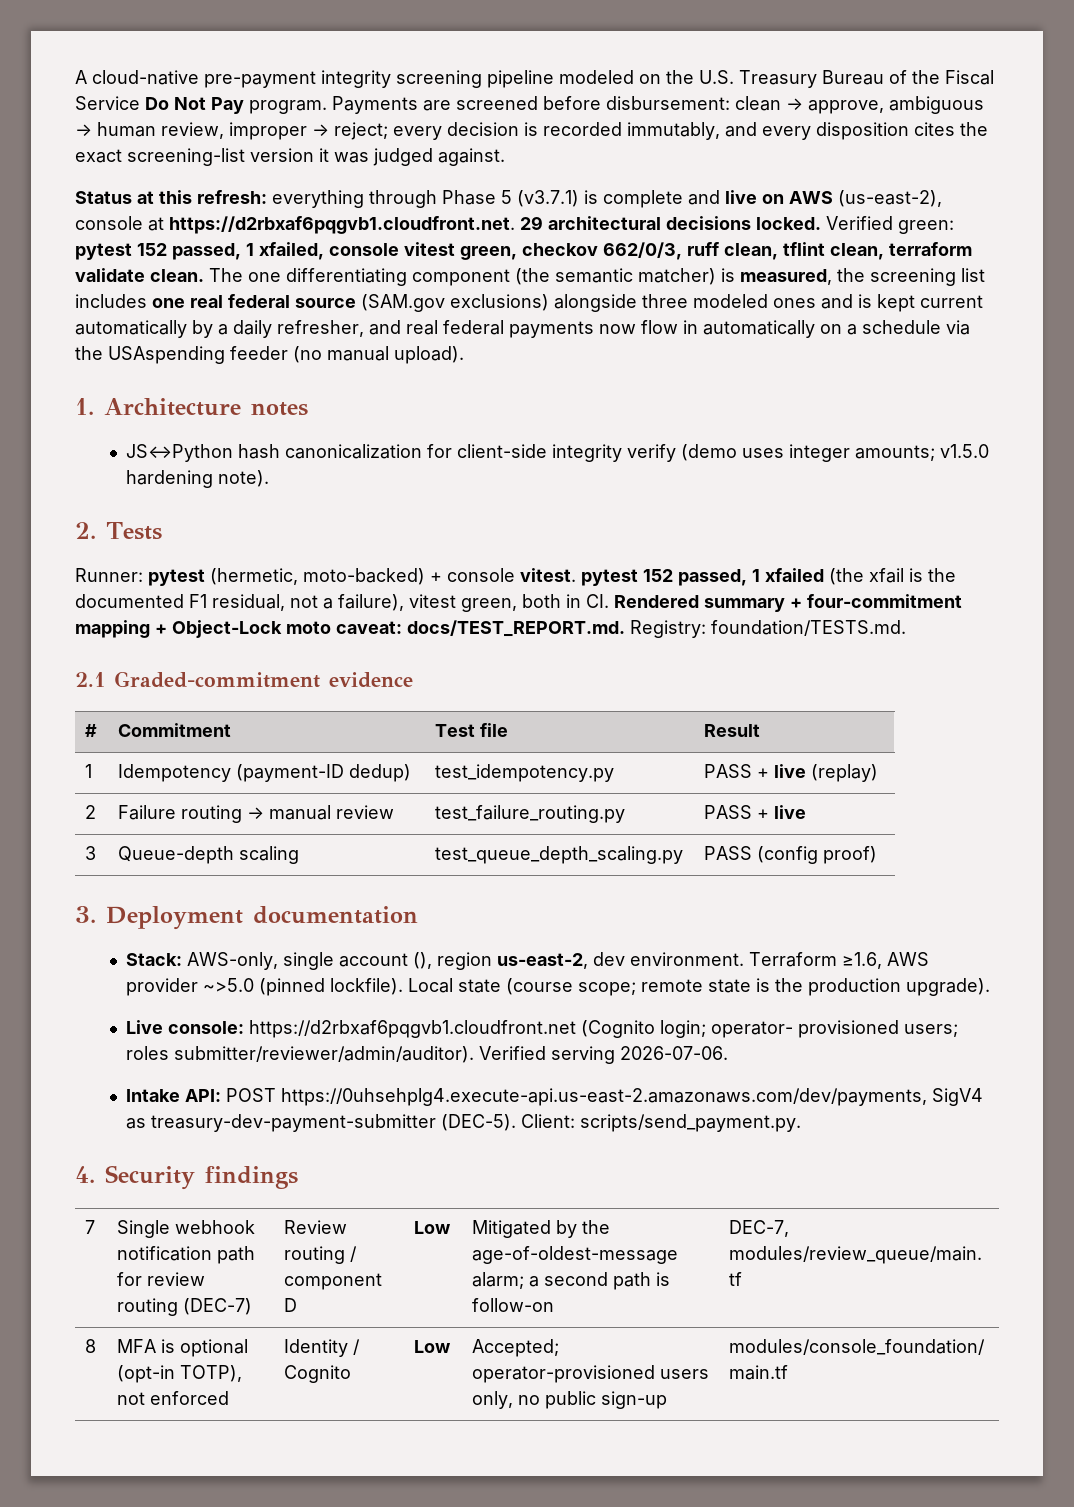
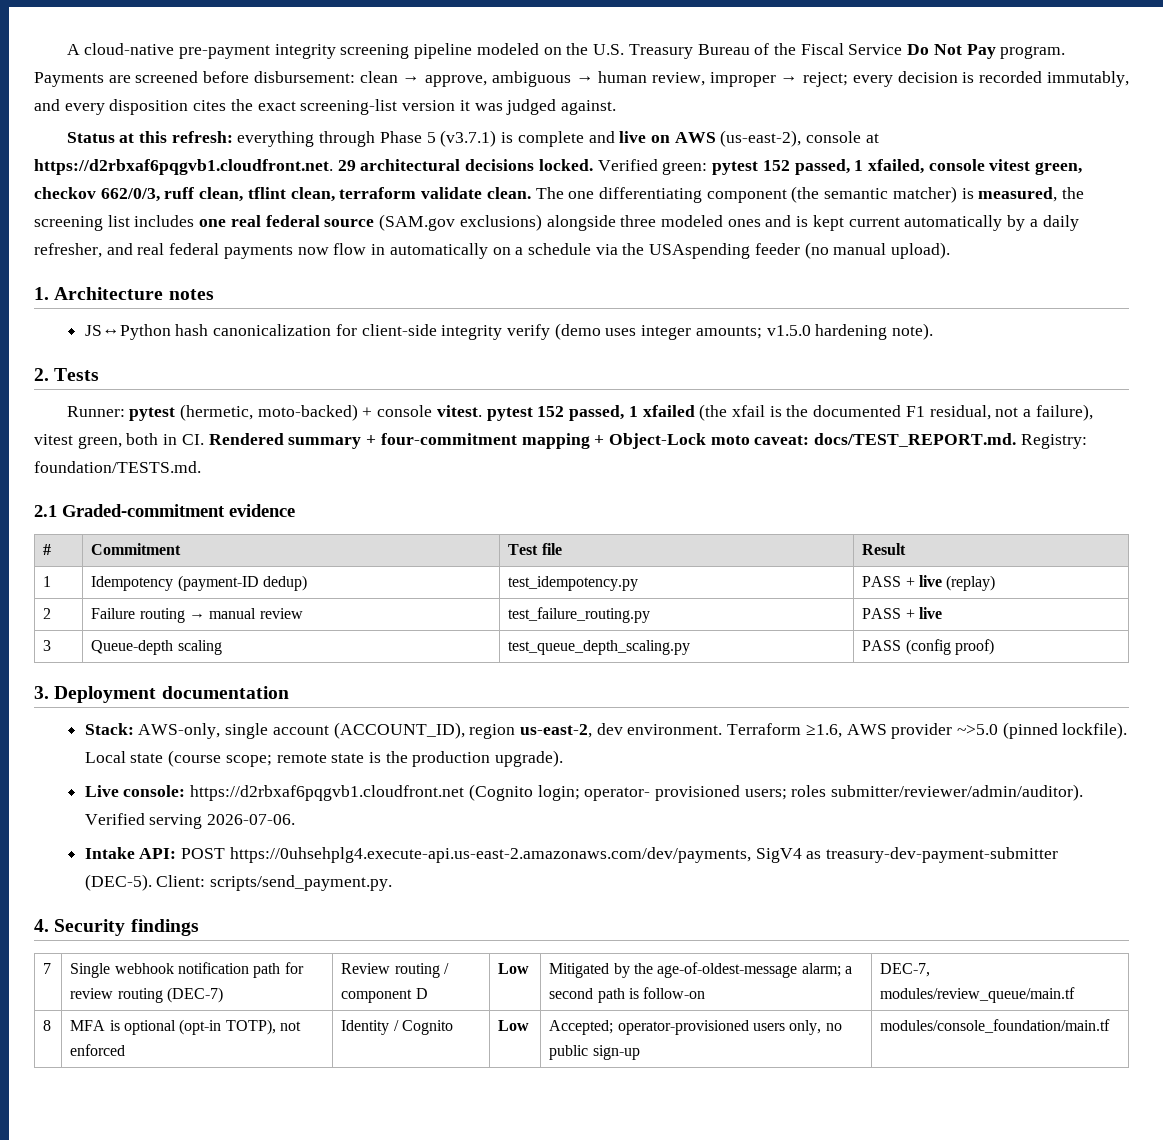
[413,952,433,969] (), -> [333,722,465,739] (ACCOUNT_ID),

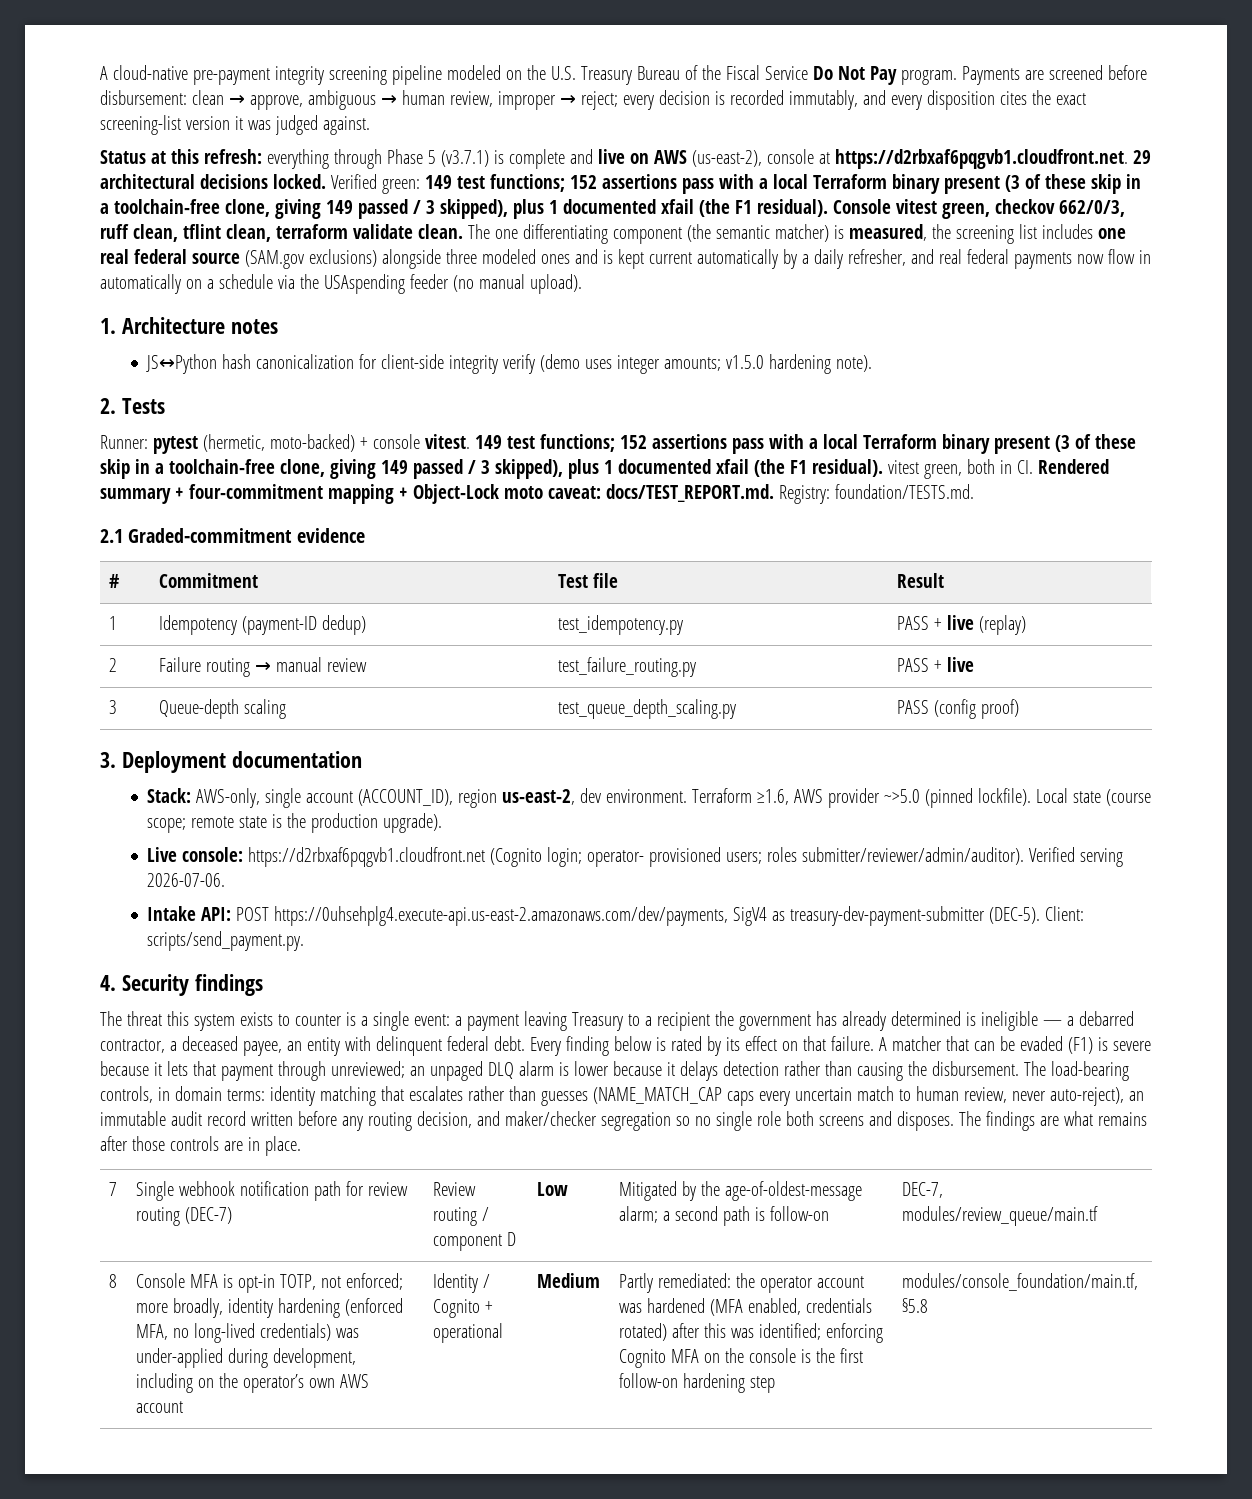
[712,159,985,175] pytest 152 passed, 1 xfailed, console -> [424,174,1141,194] [100,199,891,219] 149 test functions; 152 assertions pass with a local Terraform binary present (3 of these skip in a toolchain-free clone, giving 149 passed / 3 skipped), plus 1 documented xfail (the F1 residual). Console
[486,404,1093,421] pytest 152 passed, 1 xfailed (the xfail is the documented F1 residual, not a failure), -> [474,434,1136,454] [100,459,883,479] 149 test functions; 152 assertions pass with a local Terraform binary present (3 of these skip in a toolchain-free clone, giving 149 passed / 3 skipped), plus 1 documented xfail (the F1 residual).
(199, 927) none -> [100,1011,1134,1031] [100,1036,1151,1056] [100,1061,1129,1081] [100,1086,1144,1106] [100,1111,1147,1131] [100,1136,301,1156] // The threat this system exists to counter is a single event: a payment leaving Treasury to a recipient the government has already determined is ineligible — a debarred contractor, a deceased payee, an entity with delinquent federal debt. Every finding below is rated by its effect on that failure. A matcher that can be evaded (F1) is severe because it lets that payment through unreviewed; an unpaged DLQ alarm is lower because it delays detection rather than causing the disbursement. The load-bearing controls, in domain terms: identity matching that escalates rather than guesses (NAME_MATCH_CAP caps every uncertain match to human review, never auto-reject), an immutable audit record written before any routing decision, and maker/checker segregation so no single role both screens and disposes. The findings are what remains after those controls are in place.
(52, 1025) none -> [136,1273,186,1288] Console
[124,1019,301,1035] [70,1044,126,1056] [341,1020,454,1035] [498,1020,530,1031] [549,1020,842,1035] [549,1045,640,1060] [880,1019,1111,1033] optional (opt-in TOTP), not enforced | Identity / Cognito | Low | Accepted; operator-provisioned users only, no public sign-up | modules/console_foundation/main.tf -> [238,1273,404,1293] [136,1298,404,1318] [136,1323,360,1343] [136,1348,357,1368] [136,1373,370,1393] [136,1401,184,1413] [433,1273,491,1293] [433,1299,494,1318] [433,1323,504,1343] [537,1273,601,1288] [619,1273,865,1293] [619,1298,873,1316] [619,1323,884,1343] [619,1348,864,1368] [619,1373,776,1393] [902,1273,1139,1291] [902,1298,929,1313] opt-in TOTP, not enforced; more broadly, identity hardening (enforced MFA, no long-lived credentials) was under-applied during development, including on the operator’s own AWS account | Identity / Cognito + operational | Medium | Partly remediated: the operator account was hardened (MFA enabled, credentials rotated) after this was identified; enforcing Cognito MFA on the console is the first follow-on hardening step | modules/console_foundation/main.tf, §5.8

